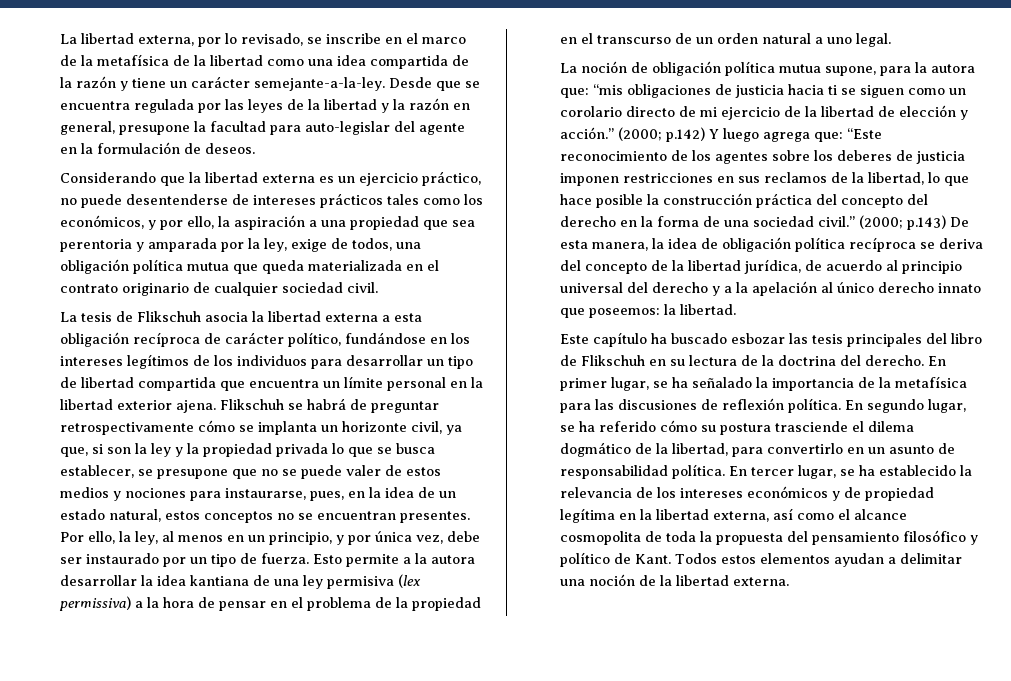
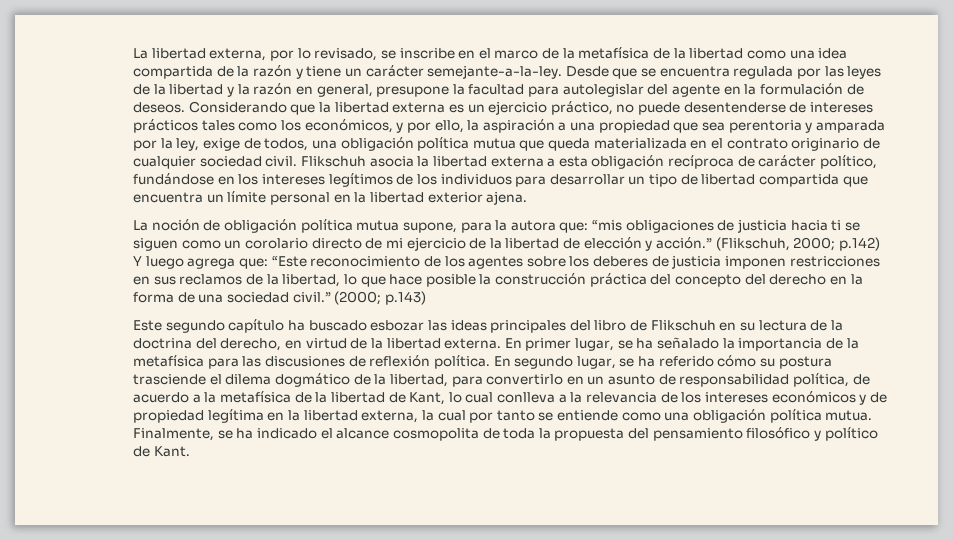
[305,121,391,135] auto-legislar -> [562,84,644,97] autolegislar
(256, 148) // -> (186, 107) none
[60,311,134,322] // La tesis de -> (298, 161) none
[220,398,440,413] [60,420,463,435] [60,443,436,457] [60,465,442,479] [60,487,457,501] [60,509,471,523] [60,531,481,545] [60,553,476,567] [60,574,422,589] [59,596,482,611] [560,33,892,47] Flikschuh se habrá de preguntar retrospectivamente cómo se implanta un horizonte civil, ya que, si son la ley y la propiedad privada lo que se busca establecer, se presupone que no se puede valer de estos medios y nociones para instaurarse, pues, en la idea de un estado natural, estos conceptos no se encuentran presentes. Por ello, la ley, al menos en un principio, y por única vez, debe ser instaurado por un tipo de fuerza. Esto permite a la autora desarrollar la idea kantiana de una ley permisiva (lex permissiva) a la hora de pensar en el problema de la propiedad en el transcurso de un orden natural a uno legal. -> (528, 198) none
[618,127,663,141] (2000; -> [715,237,836,251] (Flikschuh, 2000;
[950,217,970,227] [560,237,984,252] [560,259,963,274] [560,281,982,296] [560,304,737,318] De esta manera, la idea de obligación política recíproca se deriva del concepto de la libertad jurídica, de acuerdo al principio universal del derecho y a la apelación al único derecho innato que poseemos: la libertad. -> (426, 298) none
(590, 339) none -> [165,320,225,333] segundo
[812,334,844,344] tesis -> [450,320,487,331] ideas
[865,355,925,366] derecho. -> [220,338,502,351] derecho, en virtud de la libertad externa.
[672,464,957,479] política. En tercer lugar, se ha establecido -> [793,373,870,387] [133,391,567,405] política, de acuerdo a la metafísica de la libertad de Kant, lo cual conlleva a
[773,508,835,520] así como -> [421,409,873,423] [133,428,317,441] la cual por tanto se entiende como una obligación política mutua. Finalmente, se ha indicado
[675,553,962,567] [560,574,790,586] Todos estos elementos ayudan a delimitar una noción de la libertad externa. -> (190, 451) none

